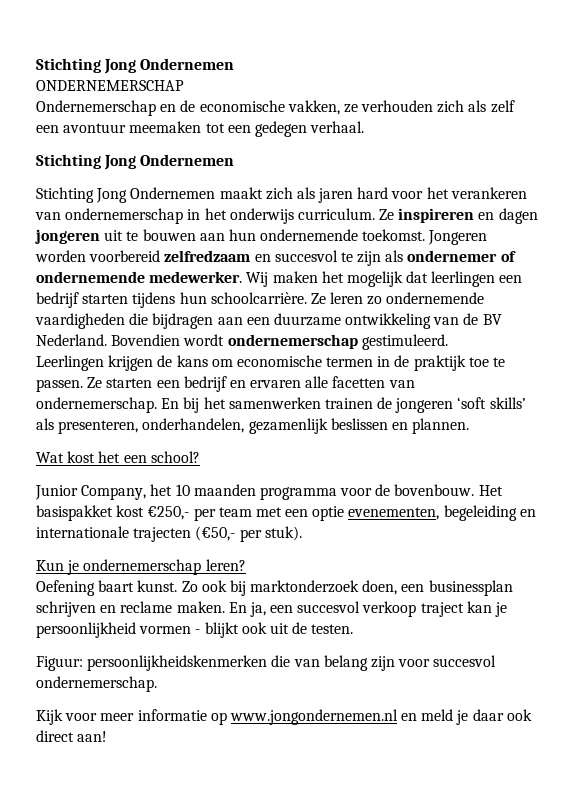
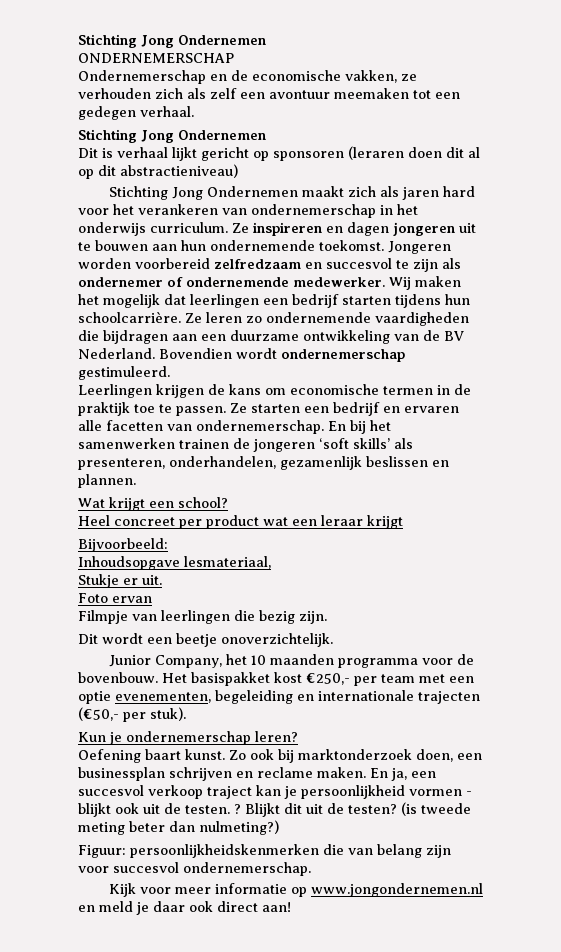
(235, 160) none -> [78,146,480,161] [78,164,238,179] // Dit is verhaal lijkt gericht op sponsoren (leraren doen dit al op dit abstractieniveau)
[67,451,121,463] kost het -> [109,497,145,511] krijgt
(200, 457) none -> [78,515,403,529] [78,538,168,552] [78,556,271,570] [78,574,162,588] [78,593,152,603] [78,610,327,624] [78,633,333,647] // Heel concreet per product wat een leraar krijgt // Bijvoorbeeld: // Inhoudsopgave lesmateriaal, // Stukje er uit. // Foto ervan // Filmpje van leerlingen die bezig zijn. // Dit wordt een beetje onoverzichtelijk.
(354, 629) none -> [234,802,471,817] [78,820,279,835] ? Blijkt dit uit de testen? (is tweede meting beter dan nulmeting?)

